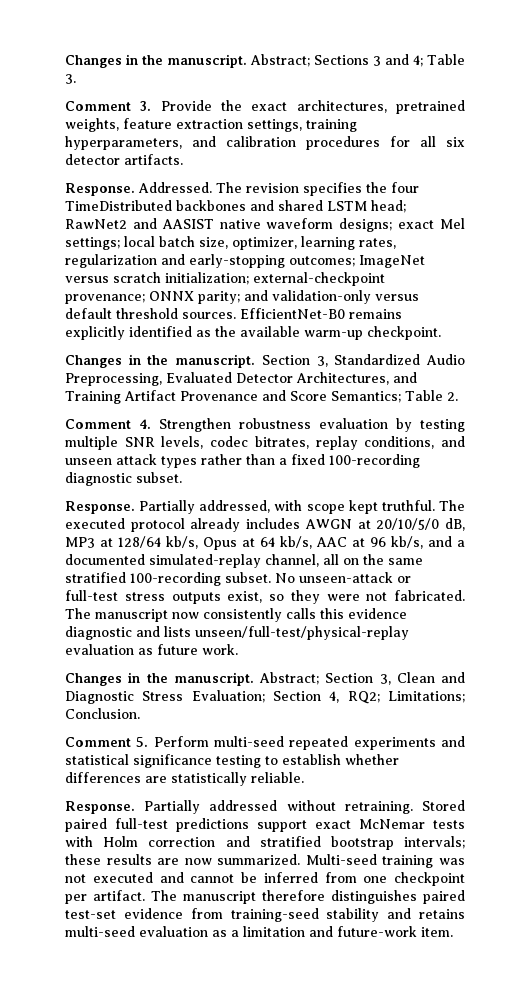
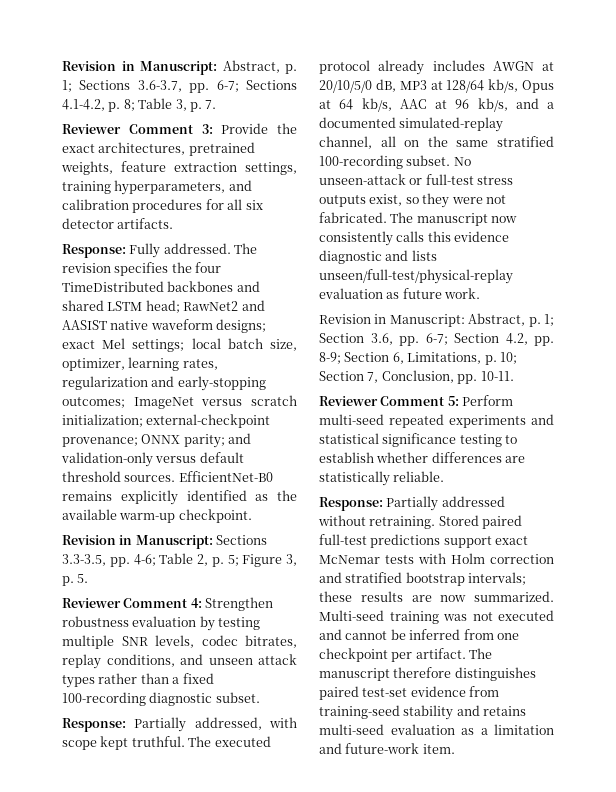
[65,54,465,68] [65,74,76,84] [65,101,152,111] Changes in the manuscript. Abstract; Sections 3 and 4; Table 3. // Comment 3. -> [62,60,297,75] [62,80,297,93] [62,98,217,112] [62,124,213,134] Revision in Manuscript: Abstract, p. 1; Sections 3.6-3.7, pp. 6-7; Sections 4.1-4.2, p. 8; Table 3, p. 7. // Reviewer Comment 3:
[65,182,212,196] Response. Addressed. -> [62,243,231,258] Response: Fully addressed.
[65,354,465,368] [65,372,417,386] [65,390,458,404] [65,419,151,429] Changes in the manuscript. Section 3, Standardized Audio Preprocessing, Evaluated Detector Architectures, and Training Artifact Provenance and Score Semantics; Table 2. // Comment 4. -> [62,535,268,549] [62,553,297,567] [62,574,89,586] [62,598,202,608] Revision in Manuscript: Sections 3.3-3.5, pp. 4-6; Table 2, p. 5; Figure 3, p. 5. // Reviewer Comment 4:
[65,501,135,514] Response. -> [62,718,126,732] Response:
[65,672,465,686] [65,690,465,704] [65,708,140,719] [65,737,149,747] Changes in the manuscript. Abstract; Section 3, Clean and Diagnostic Stress Evaluation; Section 4, RQ2; Limitations; Conclusion. // Comment 5. -> [319,313,554,327] [319,333,554,346] [319,352,517,365] [319,370,514,384] [319,396,459,406] Revision in Manuscript: Abstract, p. 1; Section 3.6, pp. 6-7; Section 4.2, pp. 8-9; Section 6, Limitations, p. 10; Section 7, Conclusion, pp. 10-11. // Reviewer Comment 5:
[65,801,135,814] Response. -> [319,497,383,511] Response:

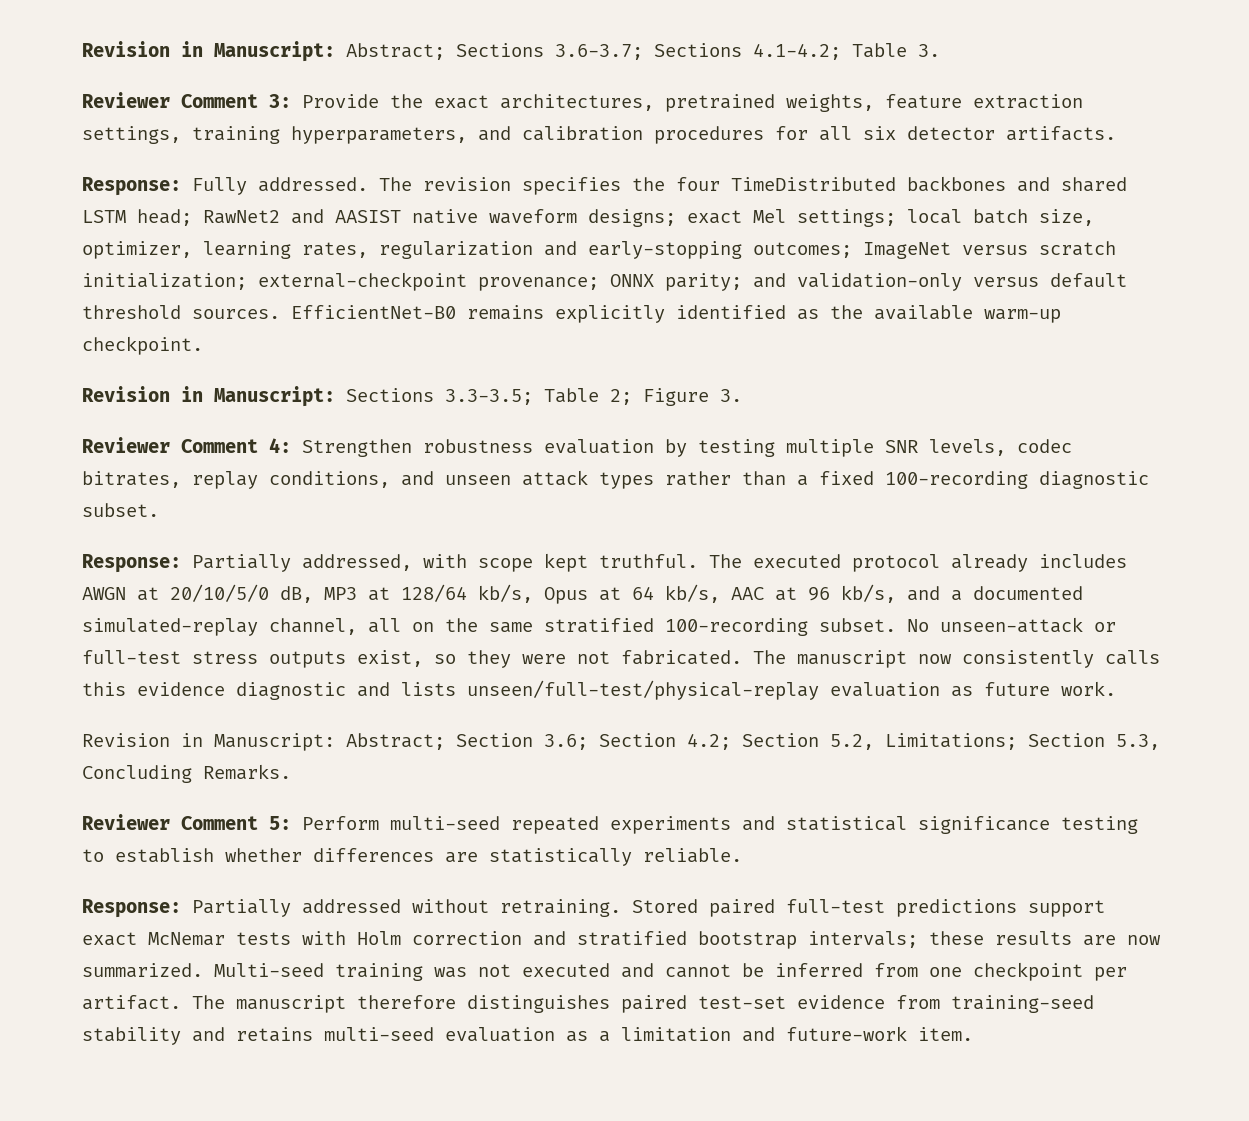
[62,60,297,75] [62,80,297,93] [62,98,217,112] Revision in Manuscript: Abstract, p. 1; Sections 3.6-3.7, pp. 6-7; Sections 4.1-4.2, p. 8; Table 3, p. 7. -> [82,41,940,62] Revision in Manuscript: Abstract; Sections 3.6-3.7; Sections 4.1-4.2; Table 3.
[62,553,297,567] [62,574,89,586] 3.3-3.5, pp. 4-6; Table 2, p. 5; Figure 3, p. 5. -> [445,388,742,406] 3.3-3.5; Table 2; Figure 3.
[468,313,554,327] [319,333,554,346] [319,352,517,365] [319,370,514,384] Abstract, p. 1; Section 3.6, pp. 6-7; Section 4.2, pp. 8-9; Section 6, Limitations, p. 10; Section 7, Conclusion, pp. 10-11. -> [346,733,1160,750] [82,764,291,783] Abstract; Section 3.6; Section 4.2; Section 5.2, Limitations; Section 5.3, Concluding Remarks.

